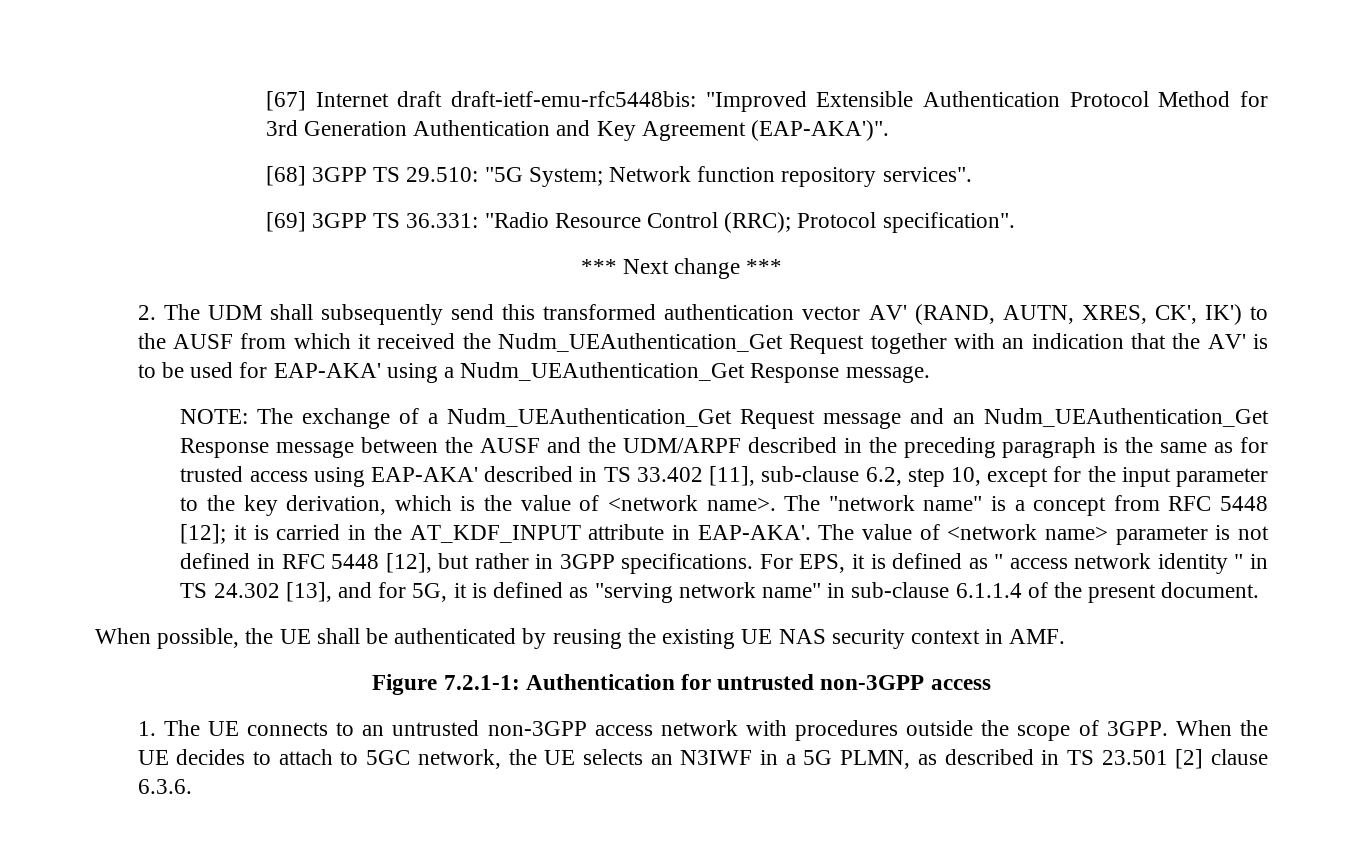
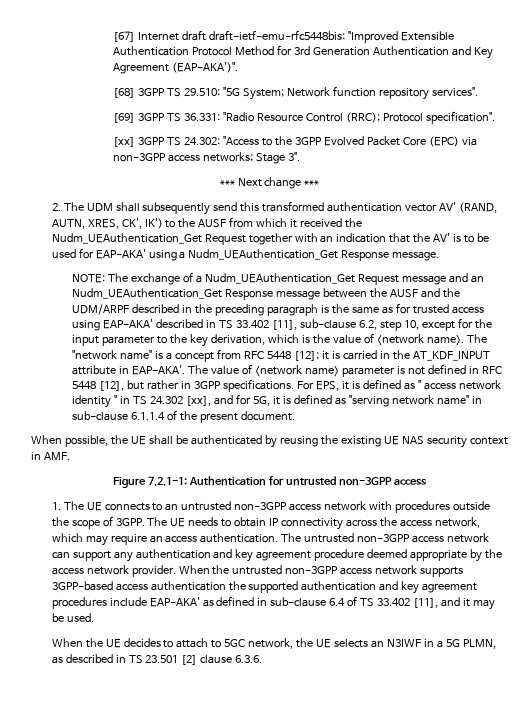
(1015, 222) none -> [113,136,478,147] [113,152,301,164] // [xx] 3GPP TS 24.302: "Access to the 3GPP Evolved Packet Core (EPC) via non-3GPP access networks; Stage 3".
[285,582,332,602] [13], -> [186,396,212,406] [xx],
(1168, 728) none -> [147,517,481,530] [51,533,490,546] [51,549,503,562] [51,565,464,577] [51,581,478,594] [51,596,496,610] [51,613,94,622] The UE needs to obtain IP connectivity across the access network, which may require an access authentication. The untrusted non-3GPP access network can support any authentication and key agreement procedure deemed appropriate by the access network provider. When the untrusted non-3GPP access network supports 3GPP-based access authentication the supported authentication and key agreement procedures include EAP-AKA' as defined in sub-clause 6.4 of TS 33.402 [11], and it may be used. //

